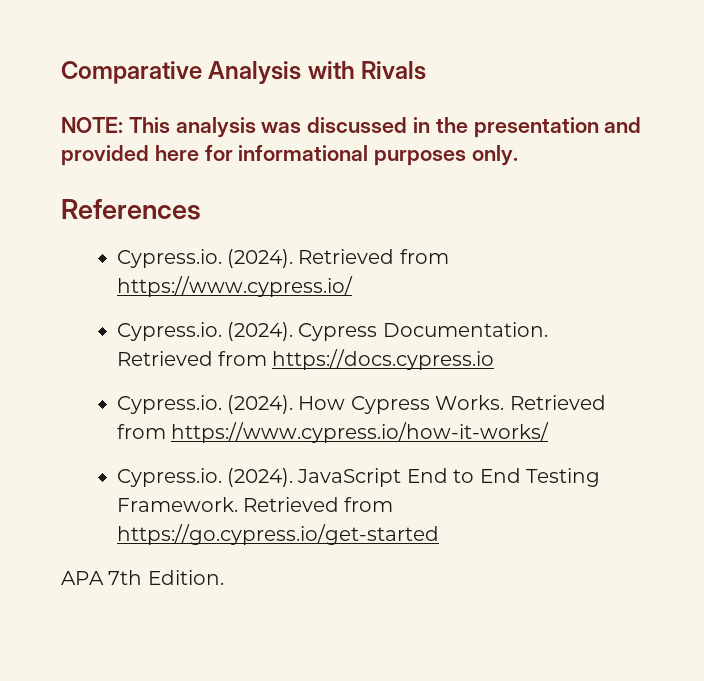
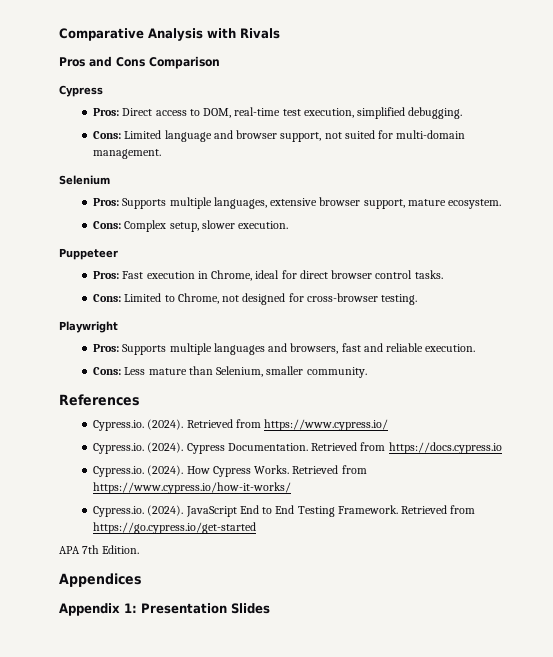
[61,117,642,138] [61,145,519,166] NOTE: This analysis was discussed in the presentation and provided here for informational purposes only. -> [59,56,220,69] [59,85,103,97] [93,107,463,119] [93,130,466,142] [93,149,162,159] [59,175,110,185] [93,197,502,209] [93,220,289,232] [59,248,118,260] [93,270,443,281] [93,293,418,305] [59,321,118,333] [93,343,476,355] [93,366,367,378] Pros and Cons Comparison // Cypress // Pros: Direct access to DOM, real-time test execution, simplified debugging. // Cons: Limited language and browser support, not suited for multi-domain management. // Selenium // Pros: Supports multiple languages, extensive browser support, mature ecosystem. // Cons: Complex setup, slower execution. // Puppeteer // Pros: Fast execution in Chrome, ideal for direct browser control tasks. // Cons: Limited to Chrome, not designed for cross-browser testing. // Playwright // Pros: Supports multiple languages and browsers, fast and reliable execution. // Cons: Less mature than Selenium, smaller community.
(224, 577) none -> [59,573,142,587] [59,603,270,616] // Appendices // Appendix 1: Presentation Slides

